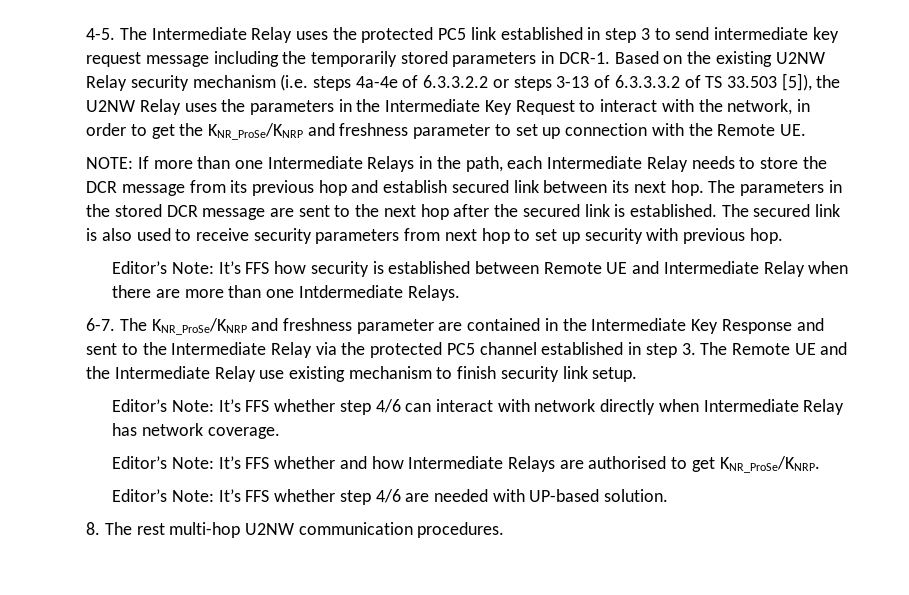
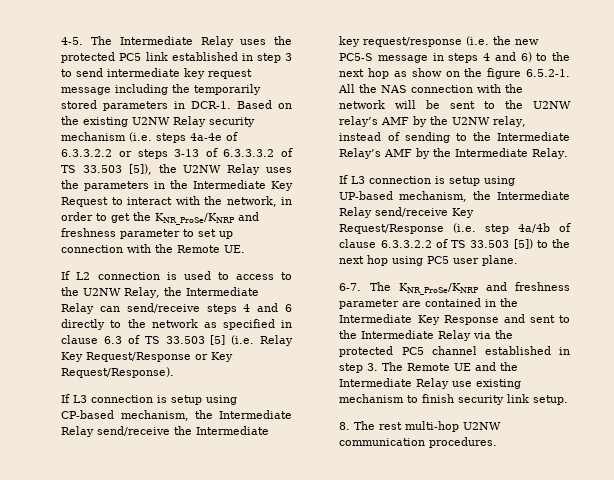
[86,156,827,172] [86,180,842,196] [86,204,841,220] [86,228,783,244] [112,261,849,277] [112,285,460,301] NOTE: If more than one Intermediate Relays in the path, each Intermediate Relay needs to store the DCR message from its previous hop and establish secured link between its next hop. The parameters in the stored DCR message are sent to the next hop after the secured link is established. The secured link is also used to receive security parameters from next hop to set up security with previous hop. // Editor’s Note: It’s FFS how security is established between Remote UE and Intermediate Relay when there are more than one Intdermediate Relays. -> [61,271,292,280] [61,287,260,298] [61,303,292,314] [61,319,292,330] [61,335,293,346] [61,352,234,362] [61,367,175,378] [61,394,238,405] [61,410,292,421] [61,426,270,437] [339,36,540,47] [339,52,570,63] [339,68,570,79] [338,84,524,93] [339,100,571,109] [339,116,527,127] [339,132,570,143] [339,148,569,159] [339,175,516,186] [339,191,570,202] [339,207,475,218] [339,223,571,234] [339,239,570,249] [339,255,519,266] If L2 connection is used to access to the U2NW Relay, the Intermediate Relay can send/receive steps 4 and 6 directly to the network as specified in clause 6.3 of TS 33.503 [5] (i.e. Relay Key Request/Response or Key Request/Response). // If L3 connection is setup using CP-based mechanism, the Intermediate Relay send/receive the Intermediate key request/response (i.e. the new PC5-S message in steps 4 and 6) to the next hop as show on the figure 6.5.2-1. All the NAS connection with the network will be sent to the U2NW relay’s AMF by the U2NW relay, instead of sending to the Intermediate Relay’s AMF by the Intermediate Relay. // If L3 connection is setup using UP-based mechanism, the Intermediate Relay send/receive Key Request/Response (i.e. step 4a/4b of clause 6.3.3.2.2 of TS 33.503 [5]) to the next hop using PC5 user plane.
[112,399,845,415] [112,423,280,439] [112,456,820,473] [112,489,669,505] // Editor’s Note: It’s FFS whether step 4/6 can interact with network directly when Intermediate Relay has network coverage. // Editor’s Note: It’s FFS whether and how Intermediate Relays are authorised to get KNR_ProSe/KNRP. // Editor’s Note: It’s FFS whether step 4/6 are needed with UP-based solution. -> (569, 400) none

